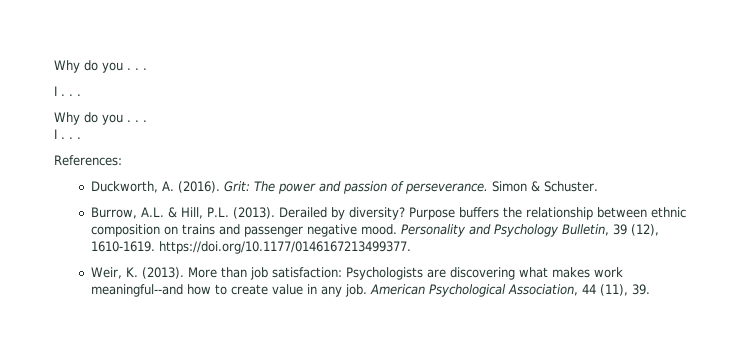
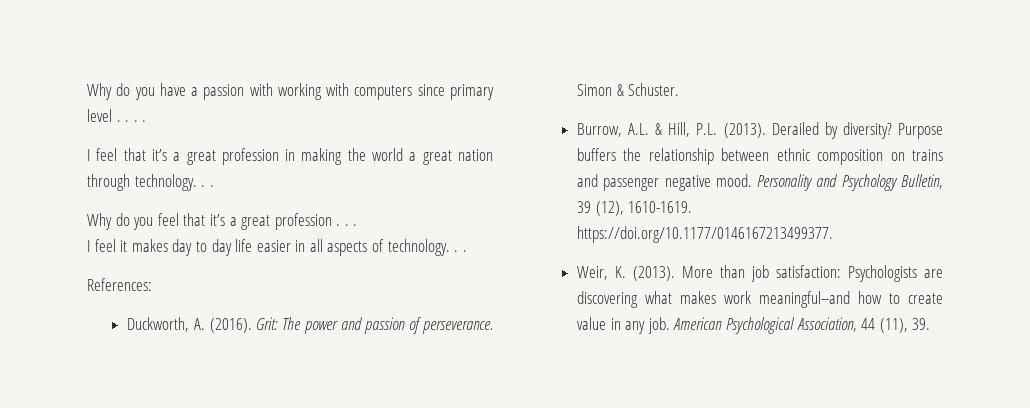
[54,60,147,73] [54,86,65,96] Why do you . . . // I . -> [87,83,494,100] [87,109,147,122] [87,148,494,165] [87,174,197,191] Why do you have a passion with working with computers since primary level . . . . // I feel that it’s a great profession in making the world a great nation through technology.
[127,120,147,122] [54,129,65,139] . . . // I . -> [157,213,358,230] [87,239,450,256] feel that it’s a great profession . . . // I feel it makes day to day life easier in all aspects of technology.

